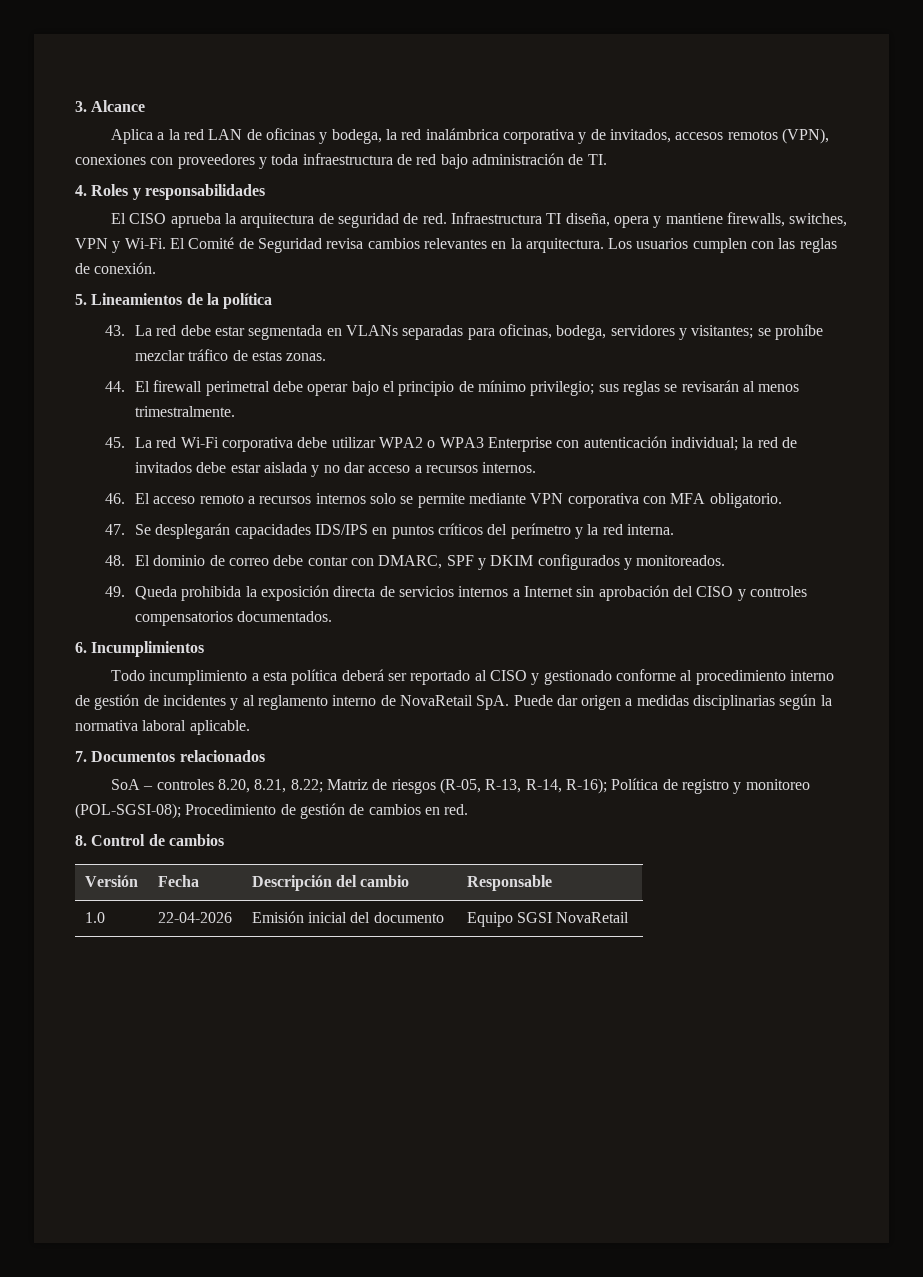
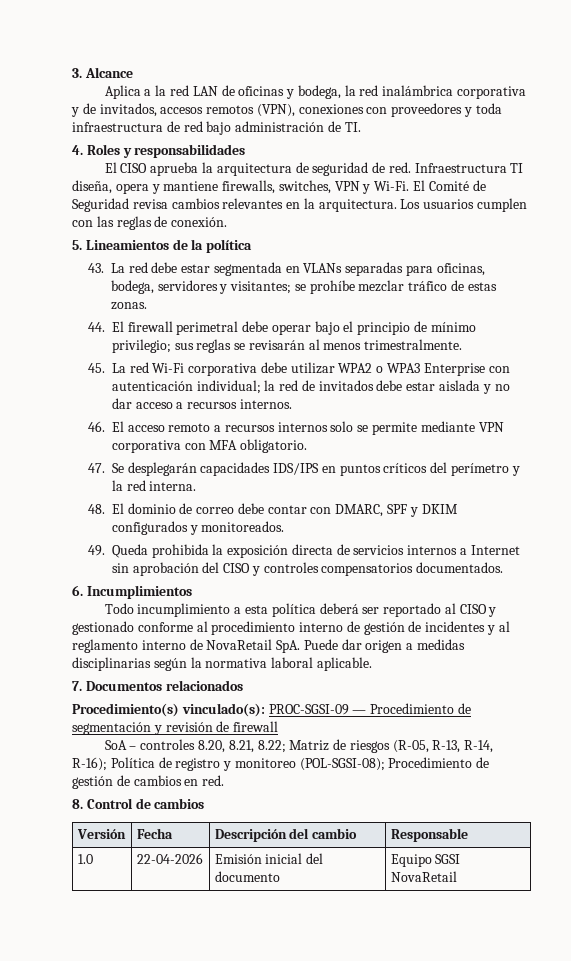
(265, 756) none -> [72,703,471,717] [72,721,279,735] // Procedimiento(s) vinculado(s): PROC-SGSI-09 — Procedimiento de segmentación y revisión de firewall

